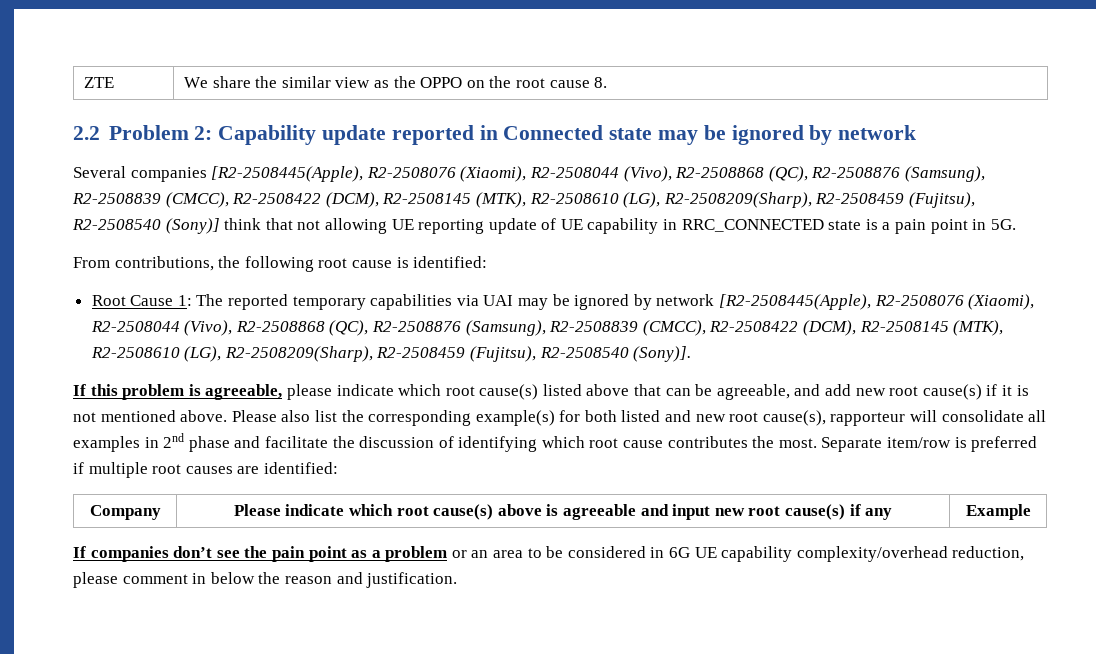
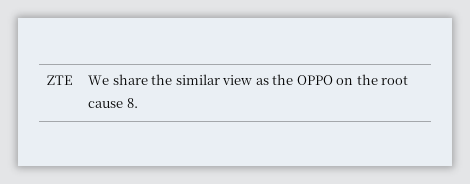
[73,125,917,145] [73,166,985,182] [72,192,975,208] [72,218,1016,234] [73,256,488,272] [91,294,1035,310] [90,320,1004,336] [90,346,692,362] [73,384,1029,400] [73,410,1047,426] [73,433,1038,452] [73,462,338,478] [89,505,161,520] [233,504,893,520] [965,504,1031,520] [73,546,1025,562] [73,572,458,588] // 2.2 Problem 2: Capability update reported in Connected state may be ignored by network // Several companies [R2-2508445(Apple), R2-2508076 (Xiaomi), R2-2508044 (Vivo), R2-2508868 (QC), R2-2508876 (Samsung), R2-2508839 (CMCC), R2-2508422 (DCM), R2-2508145 (MTK), R2-2508610 (LG), R2-2508209(Sharp), R2-2508459 (Fujitsu), R2-2508540 (Sony)] think that not allowing UE reporting update of UE capability in RRC_CONNECTED state is a pain point in 5G. // From contributions, the following root cause is identified: // Root Cause 1: The reported temporary capabilities via UAI may be ignored by network [R2-2508445(Apple), R2-2508076 (Xiaomi), R2-2508044 (Vivo), R2-2508868 (QC), R2-2508876 (Samsung), R2-2508839 (CMCC), R2-2508422 (DCM), R2-2508145 (MTK), R2-2508610 (LG), R2-2508209(Sharp), R2-2508459 (Fujitsu), R2-2508540 (Sony)]. // If this problem is agreeable, please indicate which root cause(s) listed above that can be agreeable, and add new root cause(s) if it is not mentioned above. Please also list the corresponding example(s) for both listed and new root cause(s), rapporteur will consolidate all examples in 2nd phase and facilitate the discussion of identifying which root cause contributes the most. Separate item/row is preferred if multiple root causes are identified: // Company | Please indicate which root cause(s) above is agreeable and input new root cause(s) if any | Example // If companies don’t see the pain point as a problem or an area to be considered in 6G UE capability complexity/overhead reduction, please comment in below the reason and justification. -> (138, 103) none

